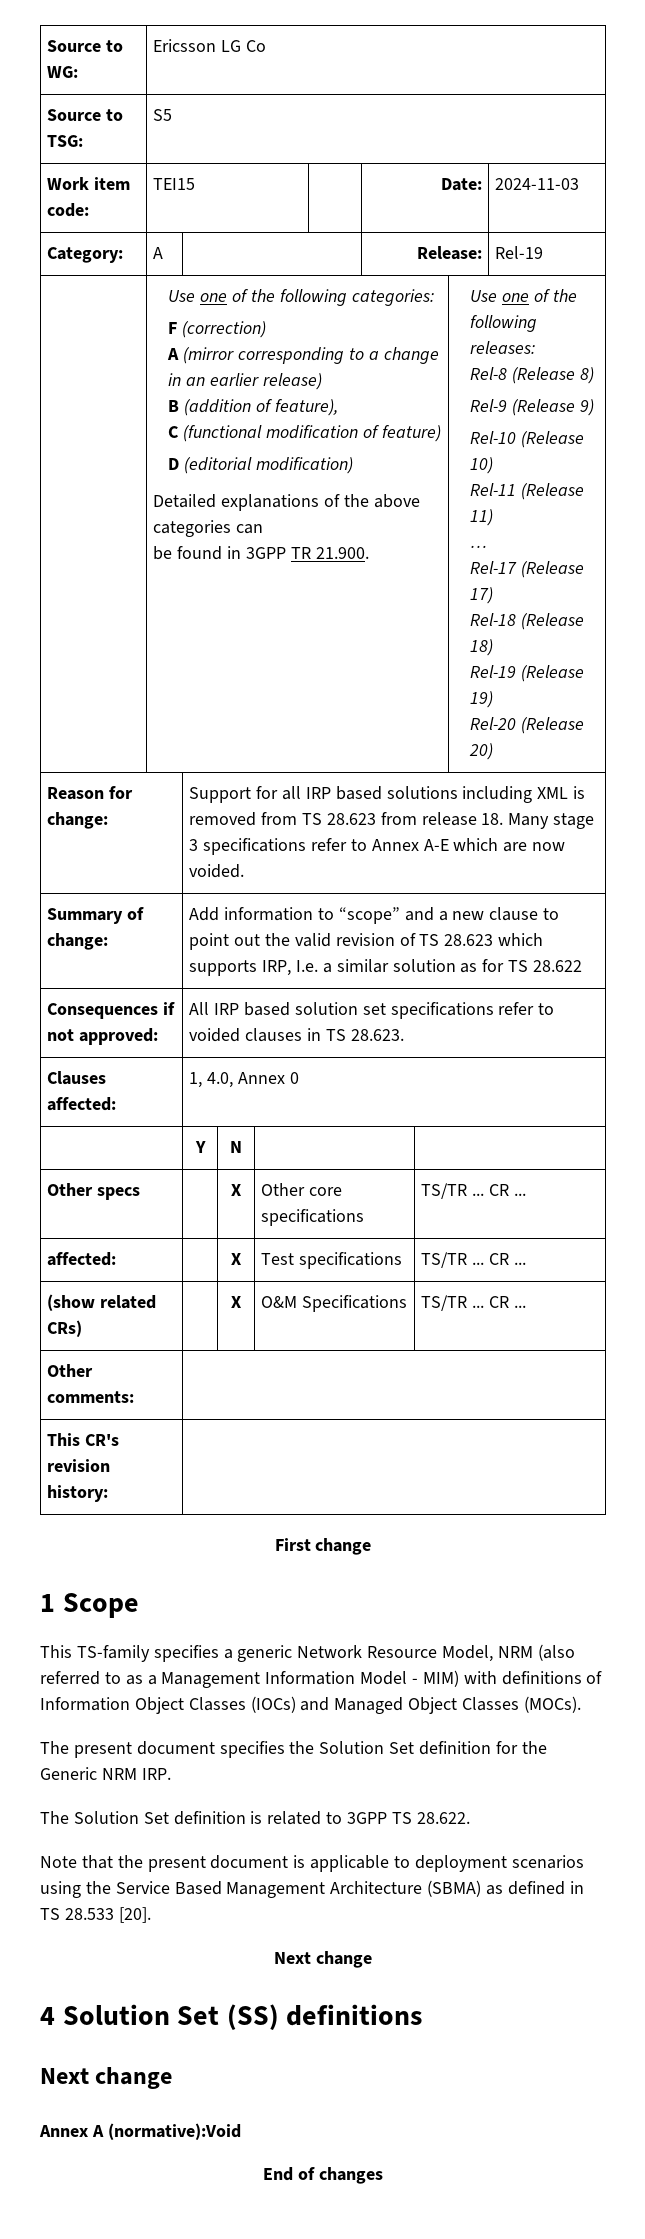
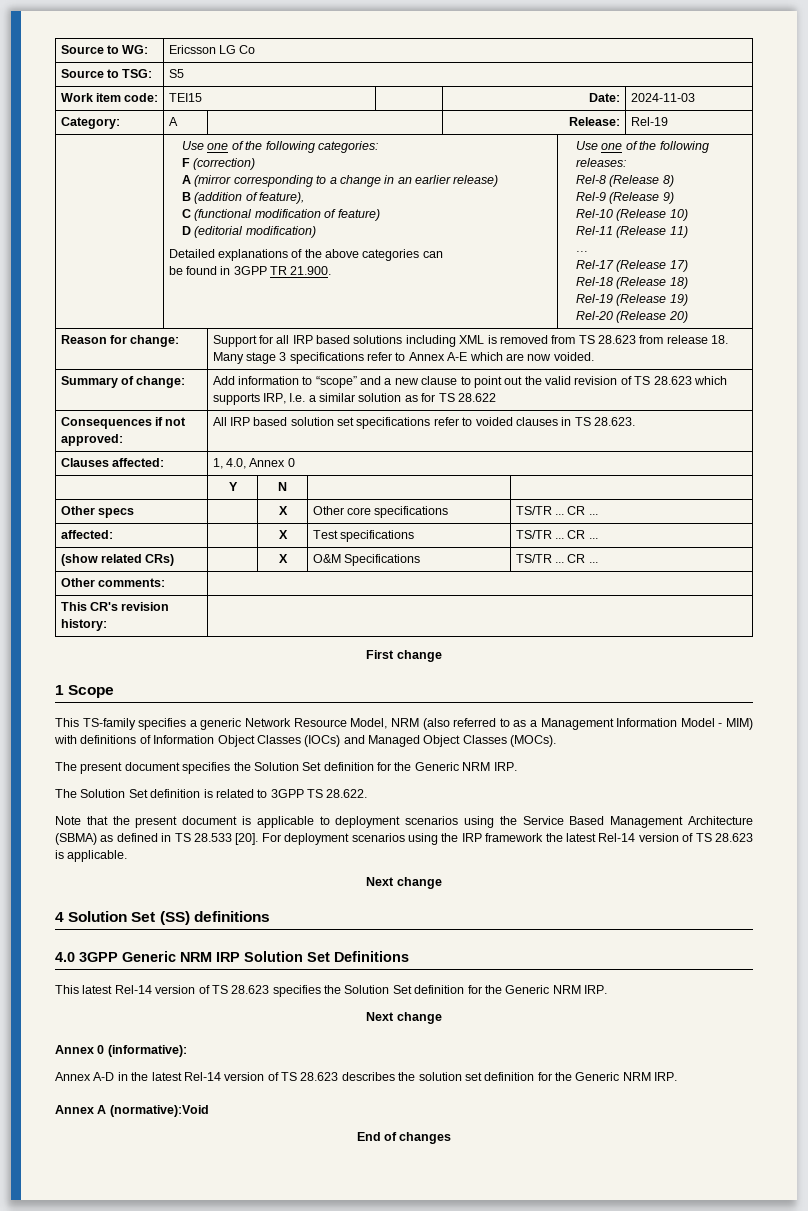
(151, 1915) none -> [261,833,753,845] [55,850,128,862] For deployment scenarios using the IRP framework the latest Rel-14 version of TS 28.623 is applicable.
[40,2067,173,2089] Next change -> [55,951,409,962] [55,985,607,997] [366,1012,442,1024] [55,1045,187,1057] [55,1072,678,1081] 4.0 3GPP Generic NRM IRP Solution Set Definitions // This latest Rel-14 version of TS 28.623 specifies the Solution Set definition for the Generic NRM IRP. // Next change // Annex 0 (informative): // Annex A-D in the latest Rel-14 version of TS 28.623 describes the solution set definition for the Generic NRM IRP.

